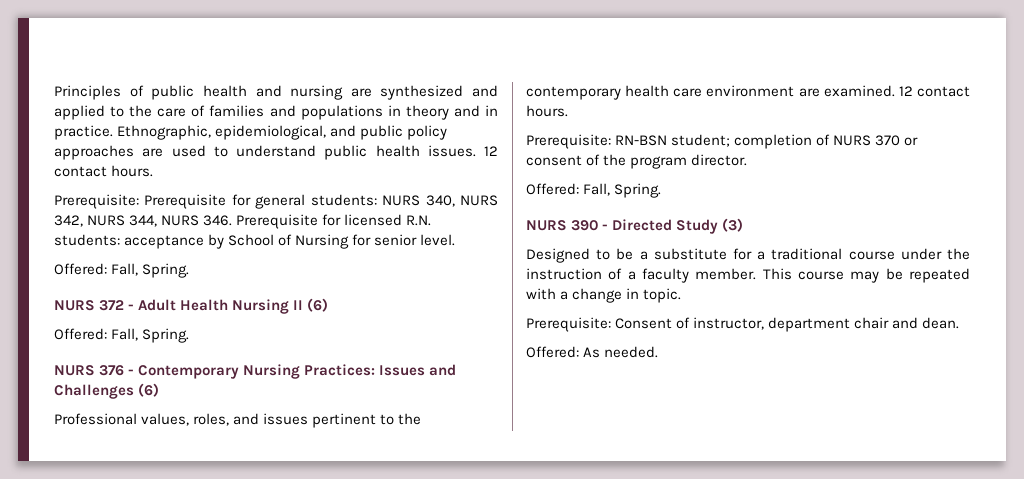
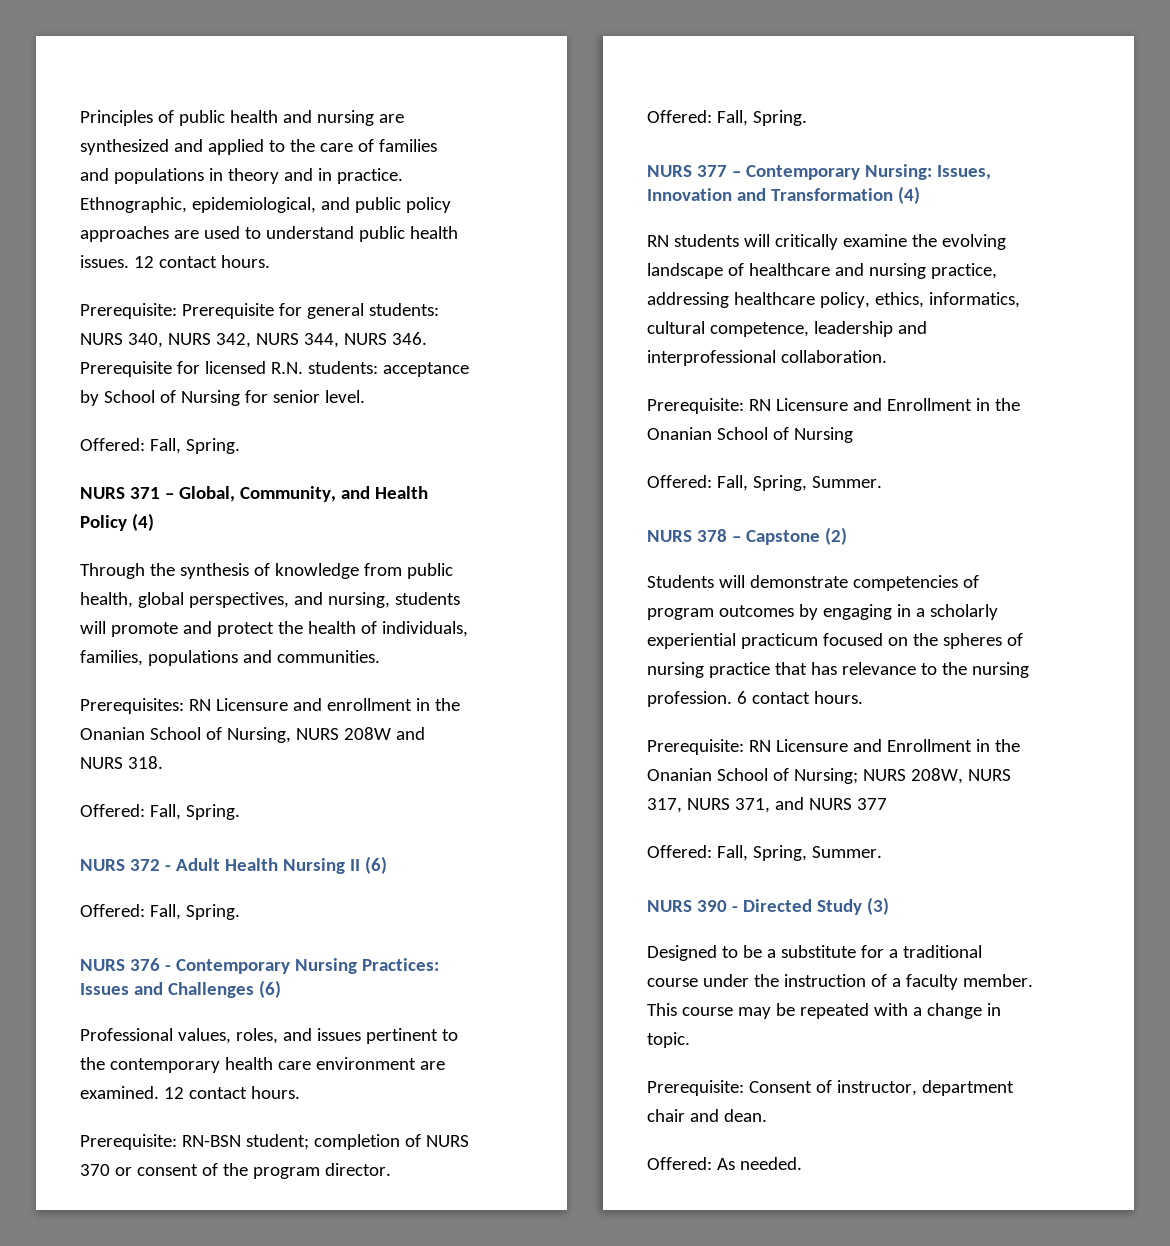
(190, 270) none -> [80,486,428,502] [80,513,154,531] [80,563,453,579] [80,592,460,608] [80,621,468,637] [80,650,380,666] [80,698,460,714] [80,727,425,743] [80,756,163,769] [80,804,240,820] // NURS 371 – Global, Community, and Health Policy (4) // Through the synthesis of knowledge from public health, global perspectives, and nursing, students will promote and protect the health of individuals, families, populations and communities. // Prerequisites: RN Licensure and enrollment in the Onanian School of Nursing, NURS 208W and NURS 318. // Offered: Fall, Spring.
(662, 190) none -> [647,164,991,180] [647,186,920,204] [647,234,1006,250] [647,263,997,279] [647,292,1020,308] [647,321,927,337] [647,350,887,366] [647,398,1020,414] [647,427,853,443] [647,475,882,491] [647,527,847,545] [647,575,979,591] [647,604,998,620] [647,633,1023,649] [647,662,1029,678] [647,691,863,707] [647,739,1020,755] [647,768,1011,784] [647,797,887,813] [647,845,882,861] // NURS 377 – Contemporary Nursing: Issues, Innovation and Transformation (4) // RN students will critically examine the evolving landscape of healthcare and nursing practice, addressing healthcare policy, ethics, informatics, cultural competence, leadership and interprofessional collaboration. // Prerequisite: RN Licensure and Enrollment in the Onanian School of Nursing // Offered: Fall, Spring, Summer. // NURS 378 – Capstone (2) // Students will demonstrate competencies of program outcomes by engaging in a scholarly experiential practicum focused on the spheres of nursing practice that has relevance to the nursing profession. 6 contact hours. // Prerequisite: RN Licensure and Enrollment in the Onanian School of Nursing; NURS 208W, NURS 317, NURS 371, and NURS 377 // Offered: Fall, Spring, Summer.

